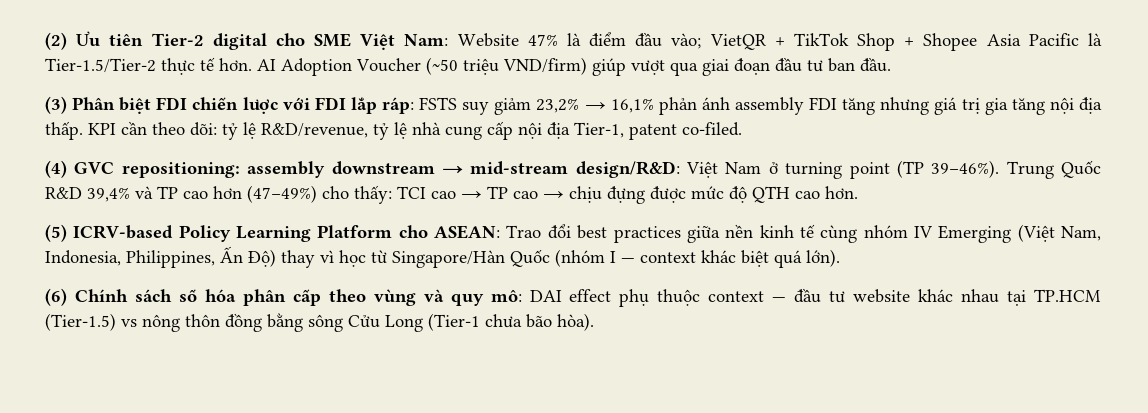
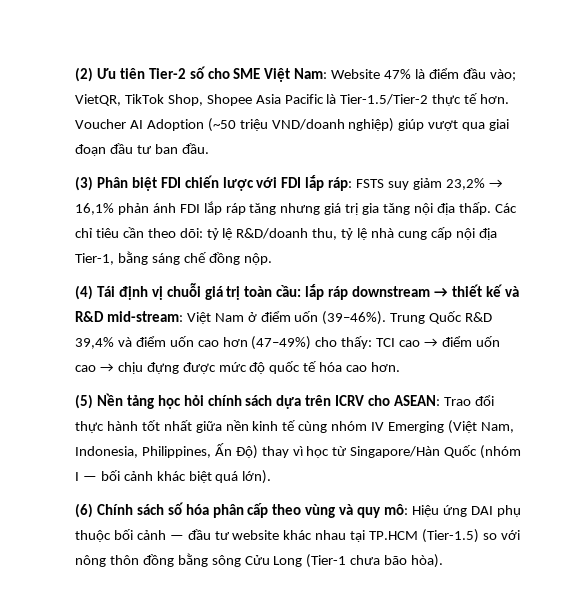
[212,33,267,50] digital -> [189,66,206,79] số
[709,33,915,51] VietQR + TikTok Shop + -> [75,94,203,106] VietQR, TikTok Shop,
(252, 64) none -> [75,119,126,129] Voucher
[356,58,421,72] Voucher -> (204, 125) none
[503,57,587,75] VND/firm) -> [271,118,395,132] VND/doanh nghiệp)
[734,97,838,115] assembly FDI -> [179,201,246,215] FDI lắp ráp
[88,123,116,135] KPI -> [494,203,517,213] [75,228,119,238] Các chỉ tiêu
[261,123,368,138] R&D/revenue, -> [236,228,338,240] R&D/doanh thu,
[629,122,742,140] [45,160,1000,179] patent co-filed. // (4) GVC repositioning: assembly downstream → mid-stream design/R&D: Việt Nam ở turning point (TP 39–46%). -> [117,251,272,265] [75,283,519,300] [75,311,387,325] bằng sáng chế đồng nộp. // (4) Tái định vị chuỗi giá trị toàn cầu: lắp ráp downstream → thiết kế và R&D mid-stream: Việt Nam ở điểm uốn (39–46%).
[157,186,178,199] TP -> [135,336,194,347] điểm uốn
[487,186,508,199] TP -> [441,336,500,347] điểm uốn
[752,186,790,203] QTH -> [269,361,343,374] quốc tế hóa
[73,224,681,243] ICRV-based Policy Learning Platform cho ASEAN: Trao đổi best practices -> [96,393,494,409] [75,420,192,433] Nền tảng học hỏi chính sách dựa trên ICRV cho ASEAN: Trao đổi thực hành tốt nhất
[640,252,696,263] context -> [100,470,153,481] bối cảnh
[529,289,765,307] DAI effect phụ thuộc context -> [411,505,521,517] [75,529,166,542] Hiệu ứng DAI phụ thuộc bối cảnh
[121,319,137,327] vs -> [482,530,520,540] so với

